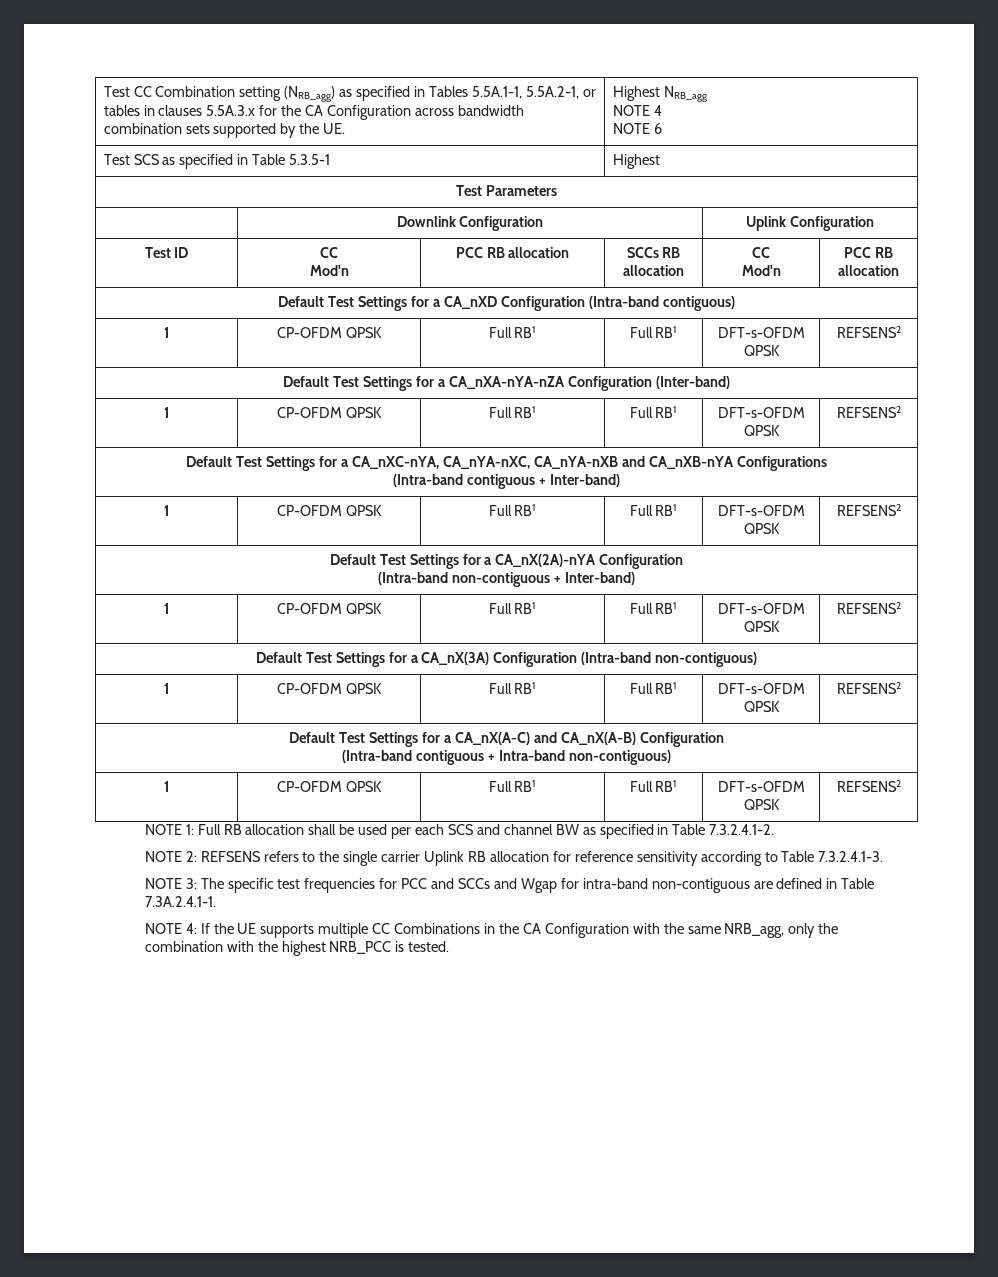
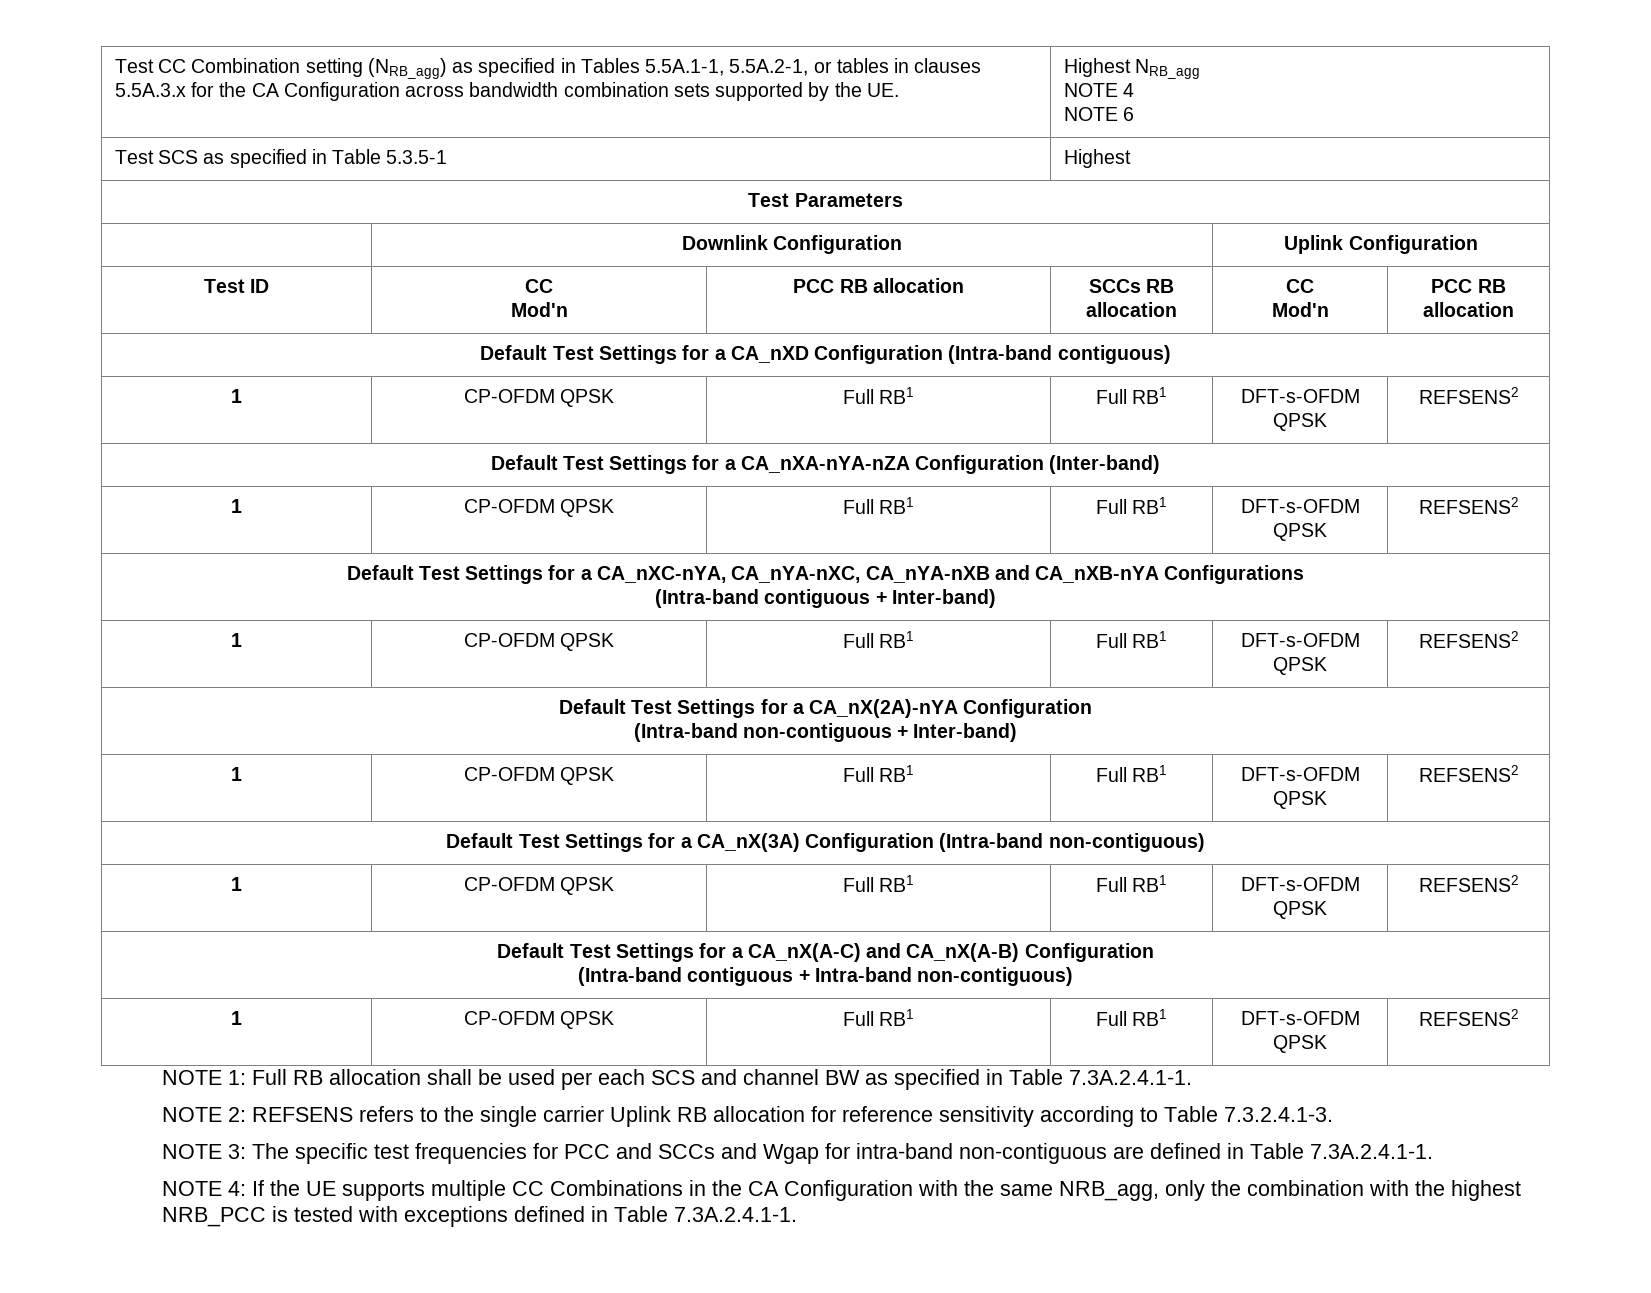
[709,824,775,835] 7.3.2.4.1-2. -> [1068,1070,1192,1085] 7.3A.2.4.1-1.
[408,941,450,952] tested. -> [293,1206,797,1227] tested with exceptions defined in Table 7.3A.2.4.1-1.

